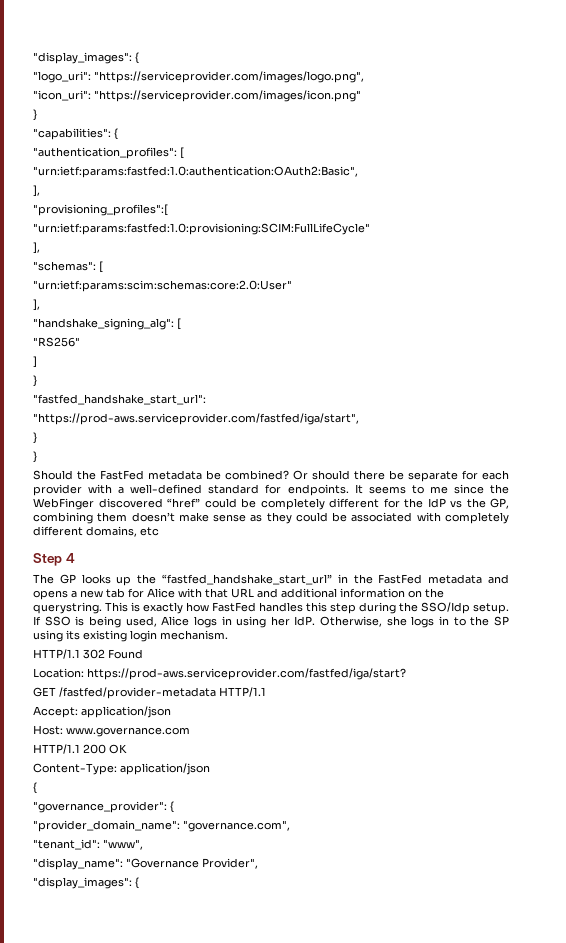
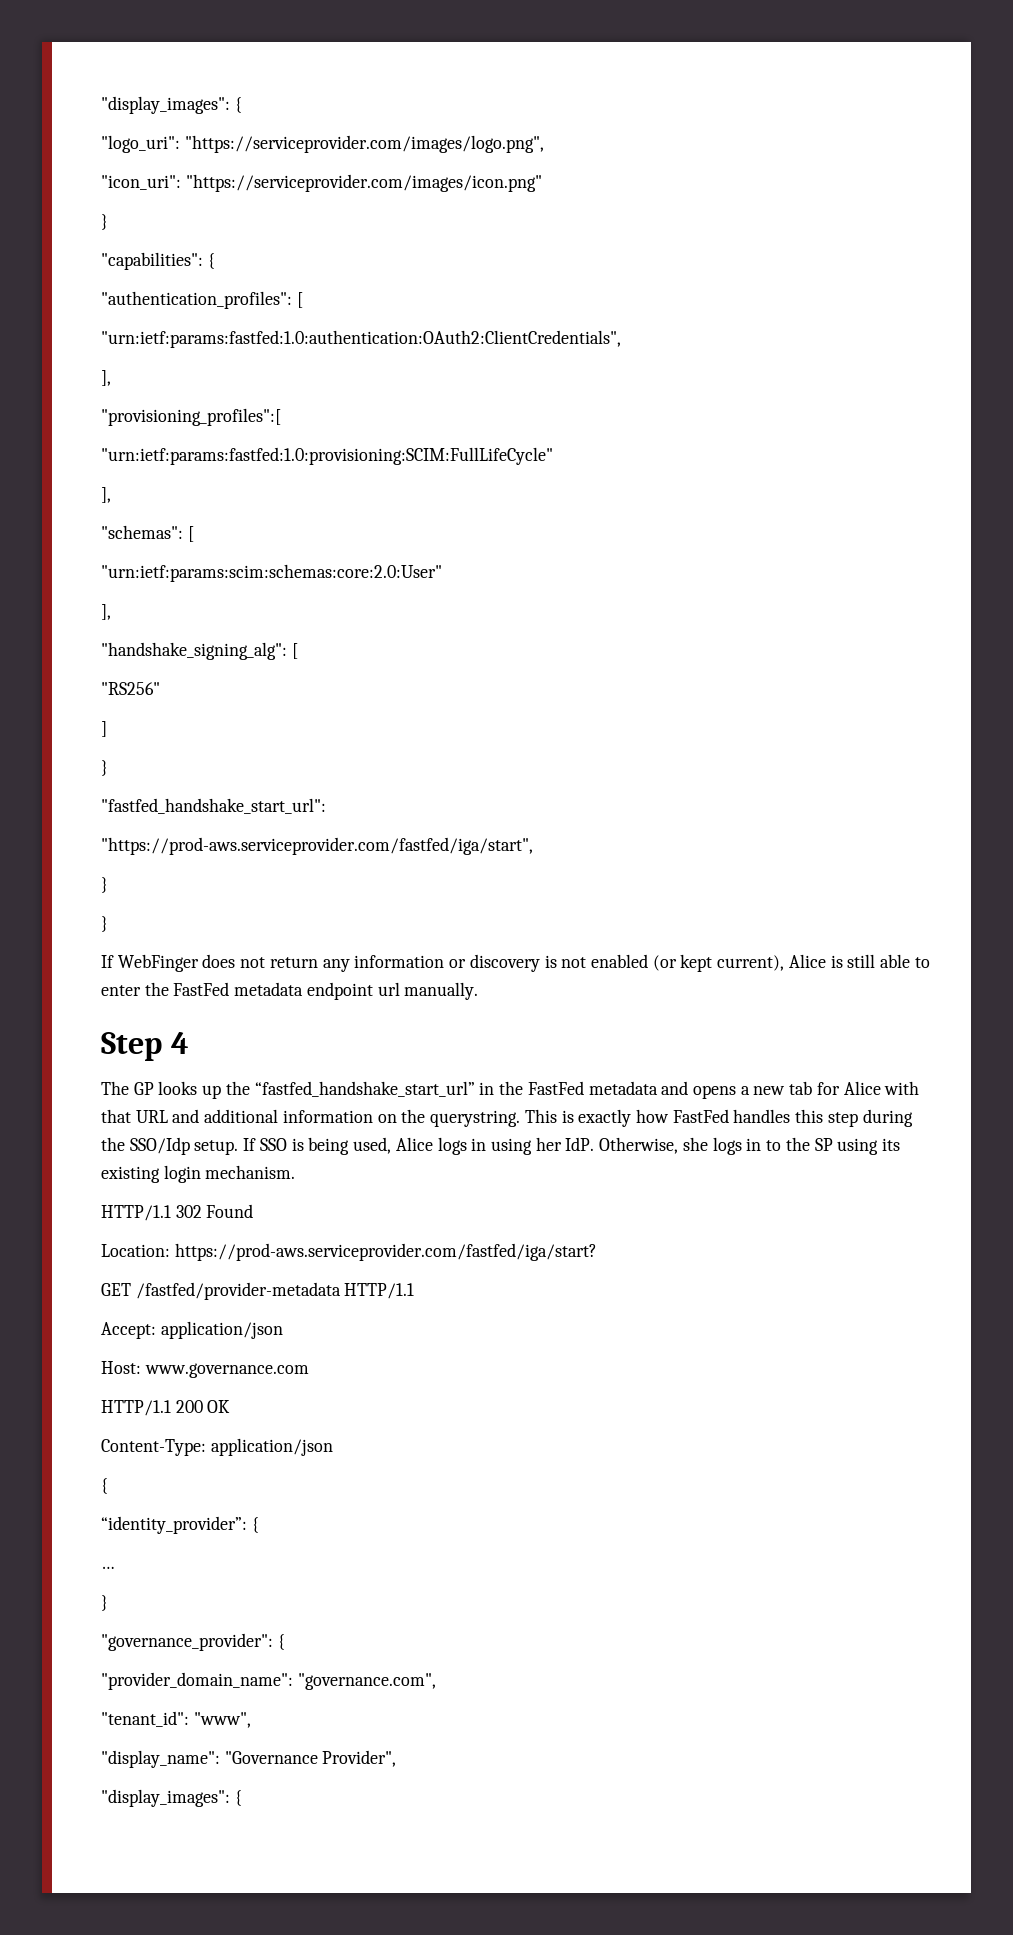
[33,166,358,178] "urn:ietf:params:fastfed:1.0:authentication:OAuth2:Basic", -> [101,330,621,348] "urn:ietf:params:fastfed:1.0:authentication:OAuth2:ClientCredentials",
[33,470,509,482] [33,484,509,496] [33,498,509,510] [33,512,509,524] [33,526,159,537] Should the FastFed metadata be combined? Or should there be separate for each provider with a well-defined standard for endpoints. It seems to me since the WebFinger discovered “href” could be completely different for the IdP vs the GP, combining them doesn’t make sense as they could be associated with completely different domains, etc -> [101,954,930,972] [101,982,479,1000] If WebFinger does not return any information or discovery is not enabled (or kept current), Alice is still able to enter the FastFed metadata endpoint url manually.
(37, 788) none -> [101,1516,259,1534] [101,1566,115,1569] [101,1595,108,1611] // “identity_provider”: { // … // }

